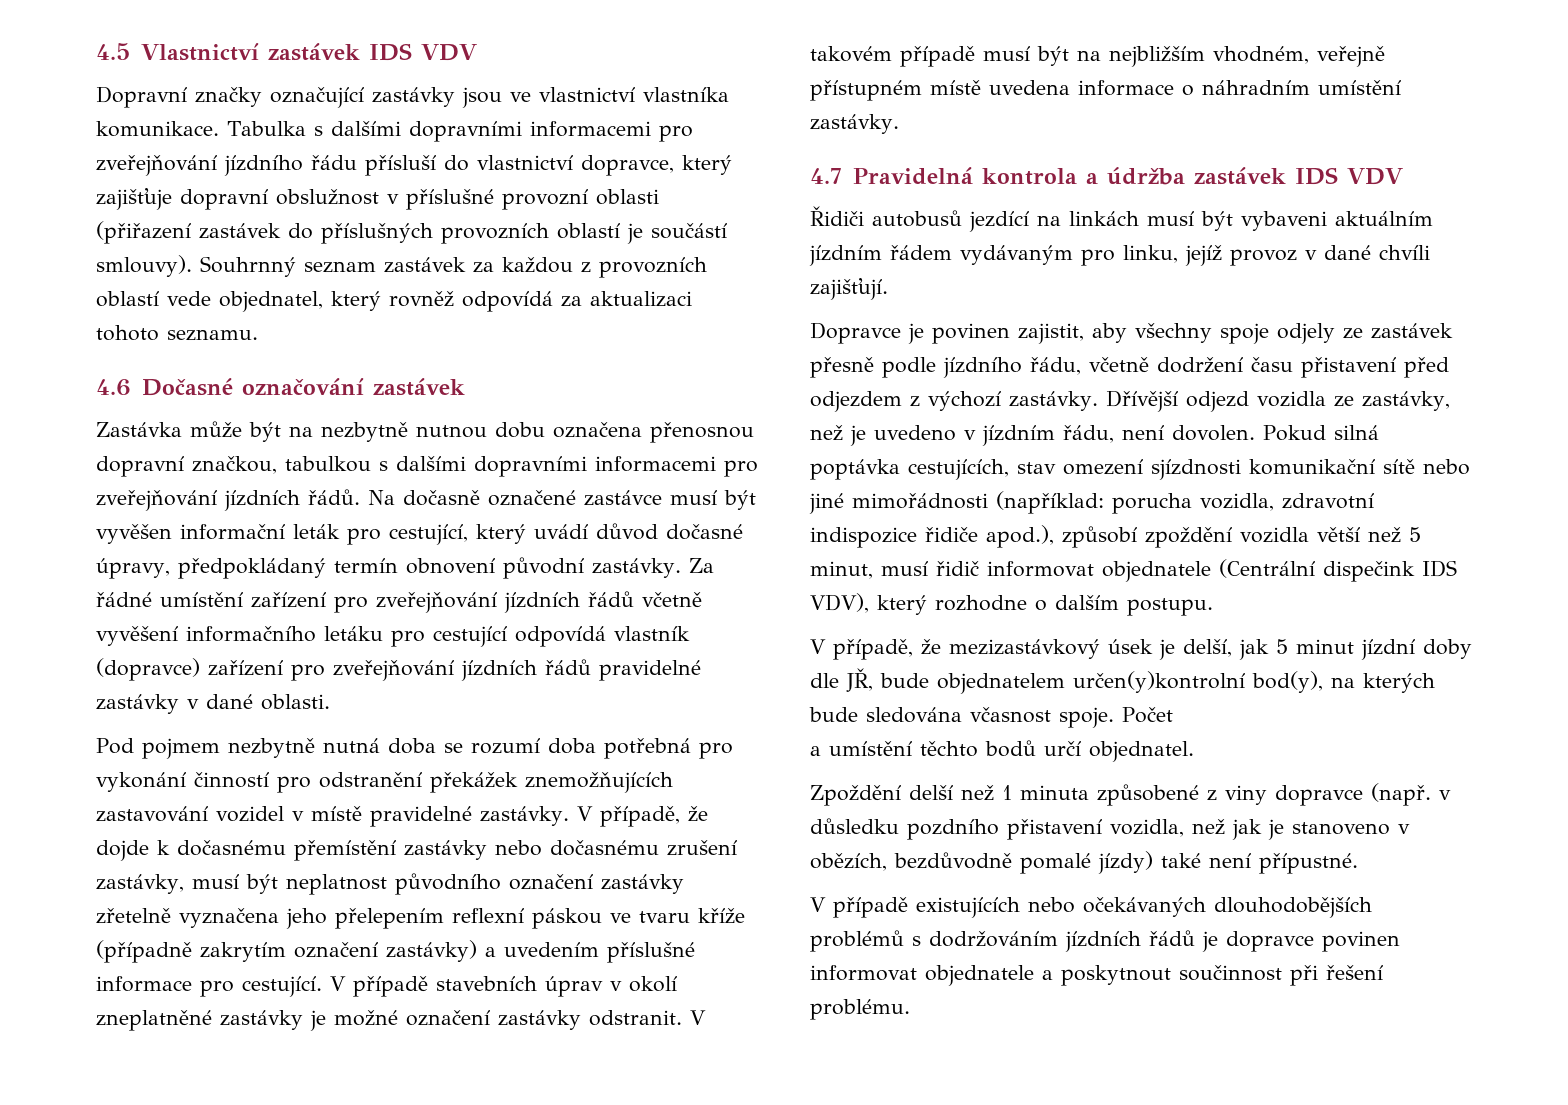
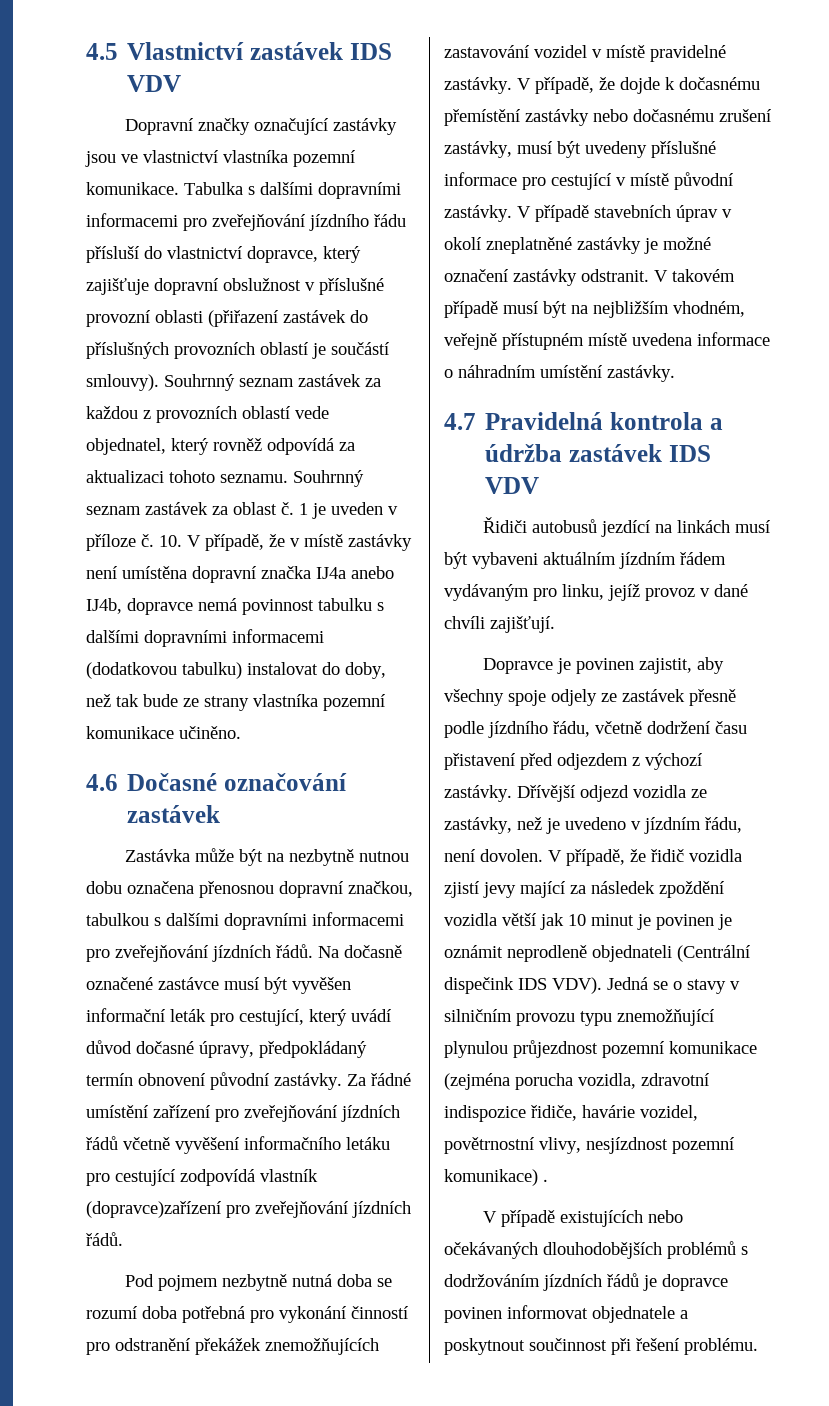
(729, 94) none -> [293,150,355,167] pozemní
(258, 335) none -> [293,470,364,487] [86,502,398,519] [86,534,412,551] [86,566,394,583] [86,598,384,615] [86,629,324,647] [86,662,386,679] [86,694,385,711] [86,726,241,739] Souhrnný seznam zastávek za oblast č. 1 je uveden v příloze č. 10. V případě, že v místě zastávky není umístěna dopravní značka IJ4a anebo IJ4b, dopravce nemá povinnost tabulku s dalšími dopravními informacemi (dodatkovou tabulku) instalovat do doby, než tak bude ze strany vlastníka pozemní komunikace učiněno.
[515,626,690,647] [96,658,701,681] [96,694,330,714] odpovídá vlastník (dopravce) zařízení pro zveřejňování jízdních řádů pravidelné zastávky v dané oblasti. -> [180,1169,318,1186] [86,1201,411,1218] [86,1232,123,1246] zodpovídá vlastník (dopravce)zařízení pro zveřejňování jízdních řádů.
[285,873,684,895] [96,908,745,929] [96,940,695,963] [96,976,322,997] neplatnost původního označení zastávky zřetelně vyznačena jeho přelepením reflexní páskou ve tvaru kříže (případně zakrytím označení zastávky) a uvedením příslušné informace pro cestující. -> [585,141,716,158] [444,172,733,190] [444,205,512,222] uvedeny příslušné informace pro cestující v místě původní zastávky.
[1263,425,1379,441] [810,459,1470,480] [809,491,1374,514] [810,525,1421,548] [810,559,1457,582] [810,593,1213,616] [810,639,1472,660] [810,668,1435,694] [809,707,1173,728] [810,740,1194,762] [810,783,1451,806] [810,818,1410,840] [810,851,1358,874] Pokud silná poptávka cestujících, stav omezení sjízdnosti komunikační sítě nebo jiné mimořádnosti (například: porucha vozidla, zdravotní indispozice řidiče apod.), způsobí zpoždění vozidla větší než 5 minut, musí řidič informovat objednatele (Centrální dispečink IDS VDV), který rozhodne o dalším postupu. // V případě, že mezizastávkový úsek je delší, jak 5 minut jízdní doby dle JŘ, bude objednatelem určen(y)kontrolní bod(y), na kterých bude sledována včasnost spoje. Počet // a umístění těchto bodů určí objednatel. // Zpoždění delší než 1 minuta způsobené z viny dopravce (např. v důsledku pozdního přistavení vozidla, než jak je stanoveno v obězích, bezdůvodně pomalé jízdy) také není přípustné. -> [548,849,742,866] [444,881,724,898] [444,913,732,930] [444,945,750,962] [444,977,740,994] [444,1009,714,1026] [444,1040,757,1058] [444,1073,709,1090] [444,1105,698,1122] [444,1137,734,1154] [444,1169,548,1186] V případě, že řidič vozidla zjistí jevy mající za následek zpoždění vozidla větší jak 10 minut je povinen je oznámit neprodleně objednateli (Centrální dispečink IDS VDV). Jedná se o stavy v silničním provozu typu znemožňující plynulou průjezdnost pozemní komunikace (zejména porucha vozidla, zdravotní indispozice řidiče, havárie vozidel, povětrnostní vlivy, nesjízdnost pozemní komunikace) .

